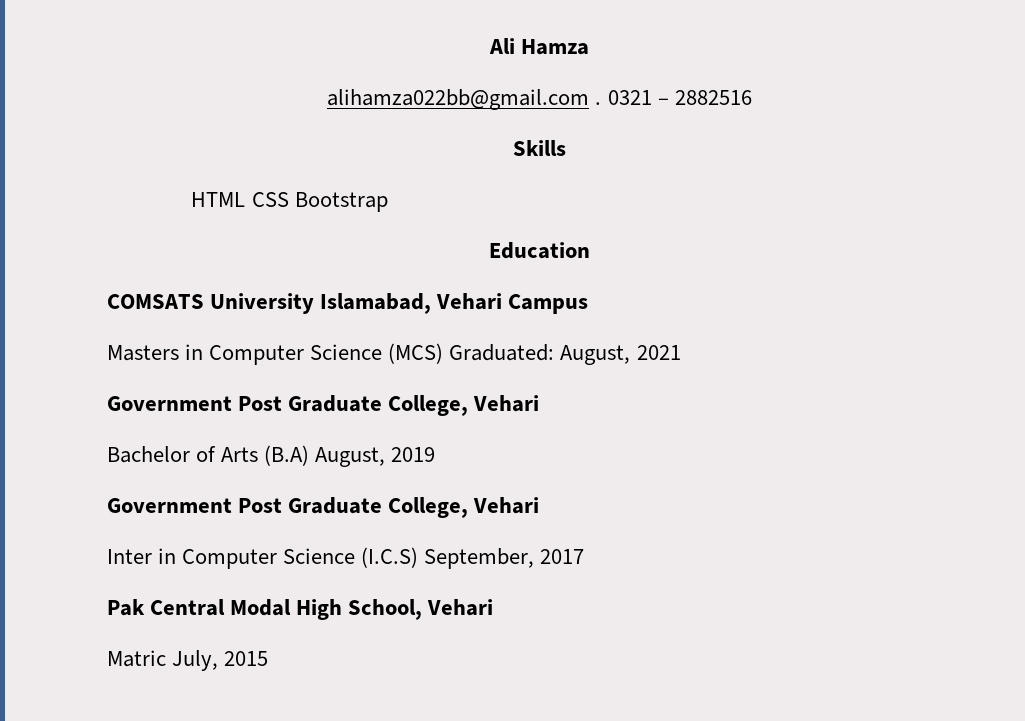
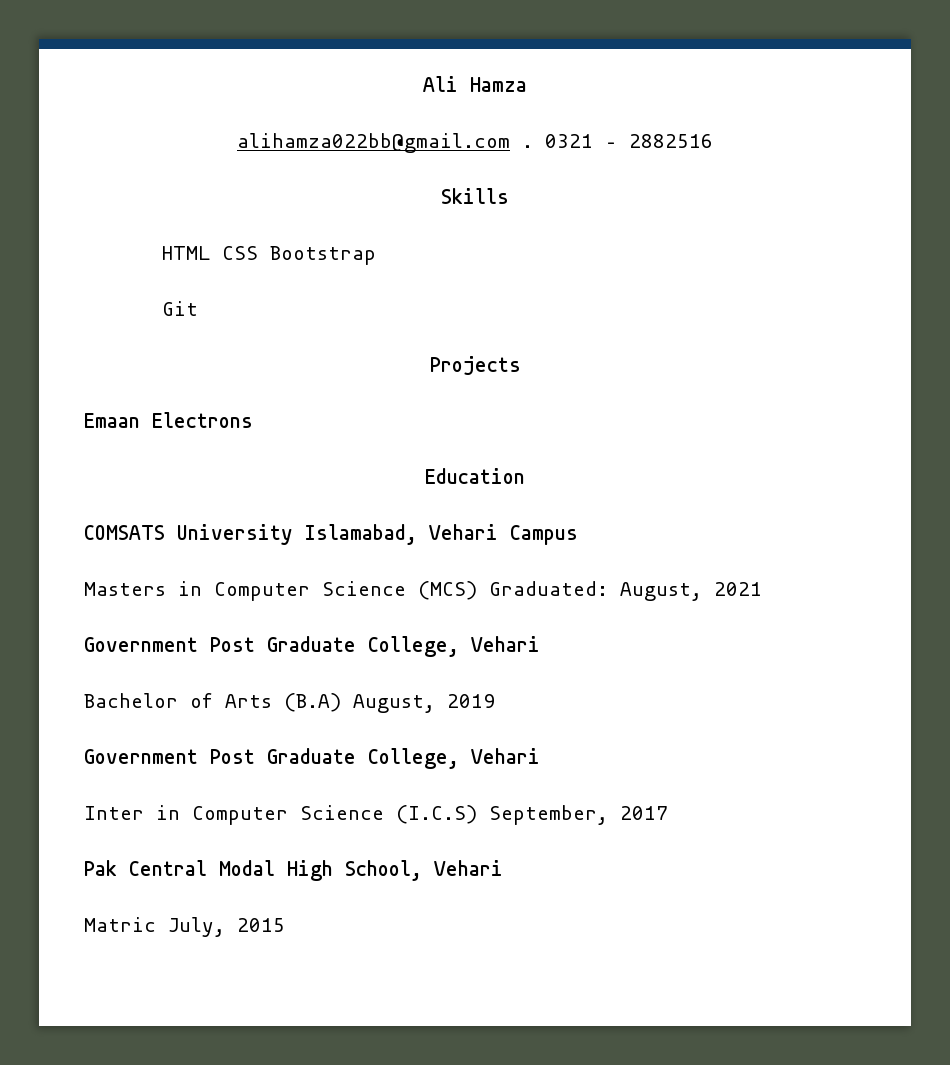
(388, 202) none -> [161,301,198,316] [429,356,521,376] [84,412,253,428] // Git // Projects // Emaan Electrons

